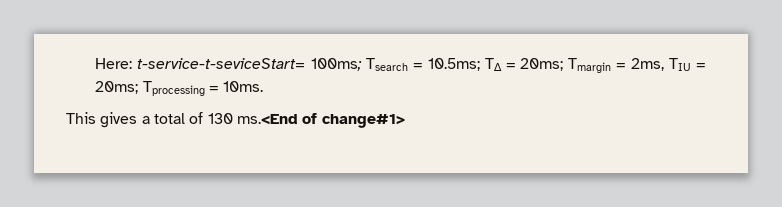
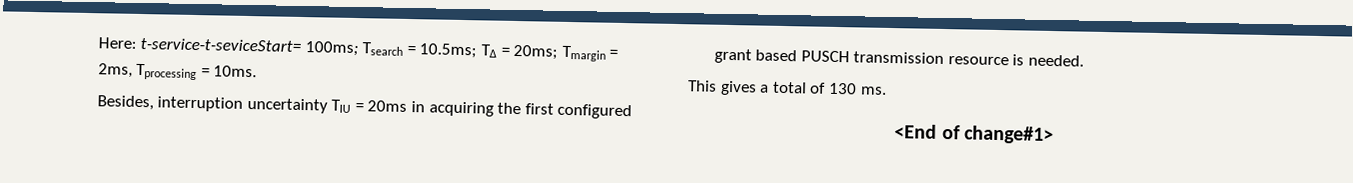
[669,58,707,71] [95,81,139,94] TIU = 20ms; -> (133, 70) none
(264, 86) none -> [96,95,633,120] [713,48,1085,67] // Besides, interruption uncertainty TIU = 20ms in acquiring the first configured grant based PUSCH transmission resource is needed.
[236,114,298,125] ms.<End -> [859,86,887,95] [894,124,938,139] ms. // <End

